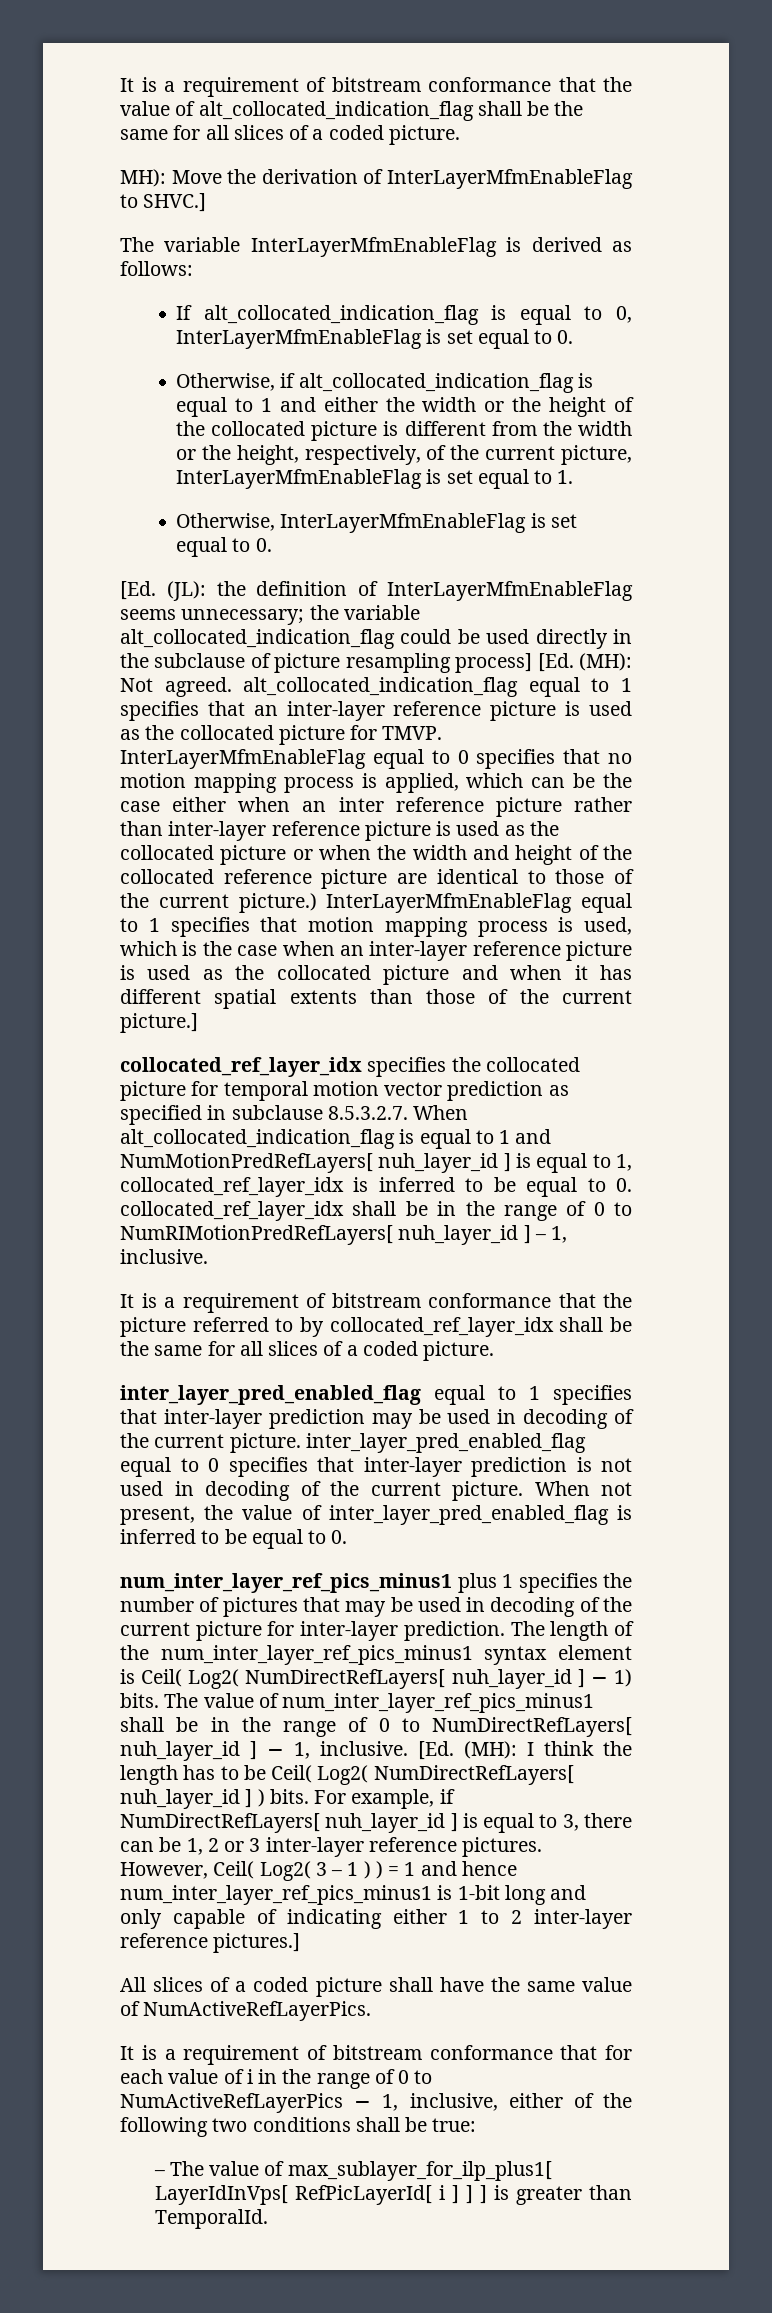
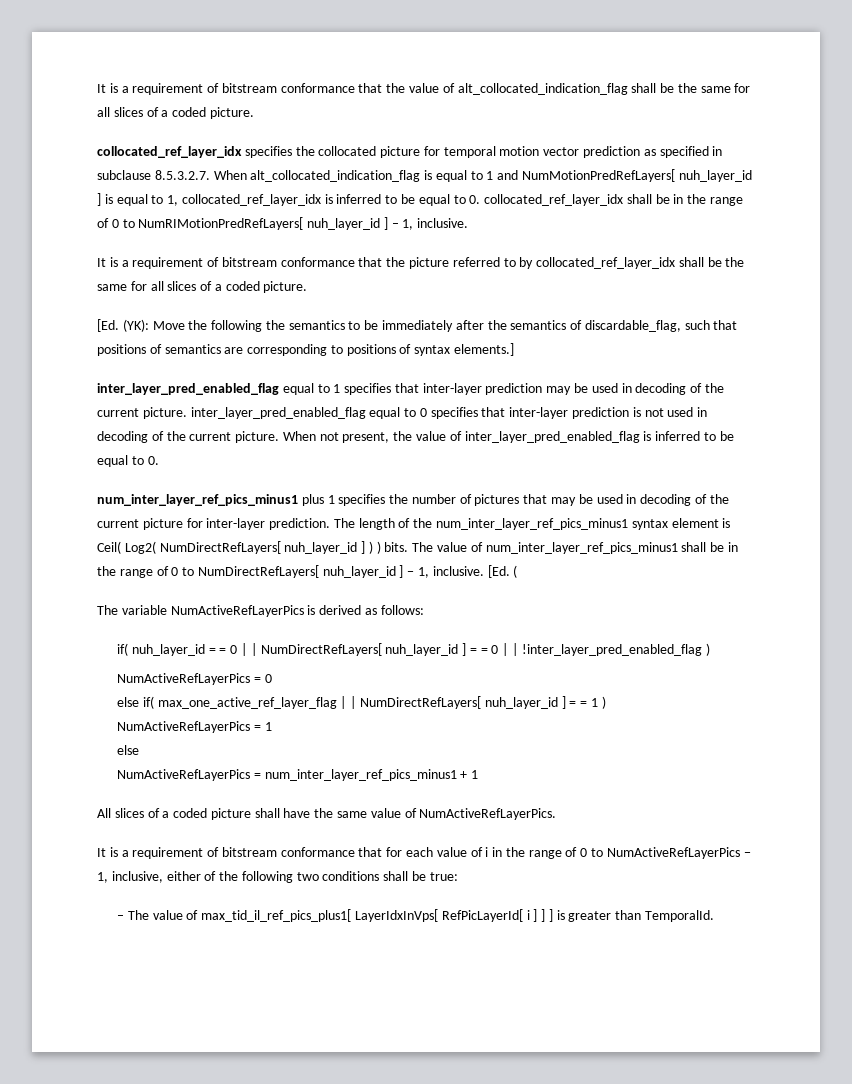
[120,169,633,189] [120,193,207,212] [120,237,632,257] [120,261,193,276] [176,305,632,325] [176,329,574,349] [176,373,593,393] [176,397,635,417] [176,421,632,441] [176,445,632,465] [176,469,574,489] [176,513,577,533] [176,537,272,557] [120,581,633,601] [120,605,420,625] [120,629,632,649] [120,653,632,673] [120,677,632,697] [120,701,632,721] [120,725,443,745] [120,749,632,769] [120,773,632,793] [120,797,632,817] [120,821,559,841] [120,845,632,865] [120,869,634,889] [120,893,632,913] [120,917,632,937] [120,941,632,961] [120,965,632,985] [120,989,632,1009] [120,1013,198,1033] // MH): Move the derivation of InterLayerMfmEnableFlag to SHVC.] // The variable InterLayerMfmEnableFlag is derived as follows: // If alt_collocated_indication_flag is equal to 0, InterLayerMfmEnableFlag is set equal to 0. // Otherwise, if alt_collocated_indication_flag is equal to 1 and either the width or the height of the collocated picture is different from the width or the height, respectively, of the current picture, InterLayerMfmEnableFlag is set equal to 1. // Otherwise, InterLayerMfmEnableFlag is set equal to 0. // [Ed. (JL): the definition of InterLayerMfmEnableFlag seems unnecessary; the variable alt_collocated_indication_flag could be used directly in the subclause of picture resampling process] [Ed. (MH): Not agreed. alt_collocated_indication_flag equal to 1 specifies that an inter-layer reference picture is used as the collocated picture for TMVP. InterLayerMfmEnableFlag equal to 0 specifies that no motion mapping process is applied, which can be the case either when an inter reference picture rather than inter-layer reference picture is used as the collocated picture or when the width and height of the collocated reference picture are identical to those of the current picture.) InterLayerMfmEnableFlag equal to 1 specifies that motion mapping process is used, which is the case when an inter-layer reference picture is used as the collocated picture and when it has different spatial extents than those of the current picture.] -> (254, 113) none
(495, 1351) none -> [97,319,738,332] [97,343,515,356] // [Ed. (YK): Move the following the semantics to be immediately after the semantics of discardable_flag, such that positions of semantics are corresponding to positions of syntax elements.]
[590,1669,633,1687] − 1) -> [368,541,381,554] ) )
[464,1741,632,1759] [120,1765,574,1785] [120,1789,455,1809] [120,1813,632,1833] [120,1837,543,1857] [120,1861,343,1881] (MH): I think the length has to be Ceil( Log2( NumDirectRefLayers[ nuh_layer_id ] ) bits. For example, if NumDirectRefLayers[ nuh_layer_id ] is equal to 3, there can be 1, 2 or 3 inter-layer reference pictures. However, Ceil( Log2( 3 – -> [513,565,518,578] [97,605,424,617] [117,643,710,656] [117,673,272,685] [117,696,588,709] ( // The variable NumActiveRefLayerPics is derived as follows: // if( nuh_layer_id = = 0 | | NumDirectRefLayers[ nuh_layer_id ] = = 0 | | !inter_layer_pred_enabled_flag ) // NumActiveRefLayerPics = 0 // else if( max_one_active_ref_layer_flag | | NumDirectRefLayers[ nuh_layer_id ] = =
[375,1861,517,1879] [120,1885,587,1905] [120,1909,632,1929] [120,1933,301,1953] ) = 1 and hence num_inter_layer_ref_pics_minus1 is 1-bit long and only capable of indicating either 1 to 2 inter-layer reference pictures.] -> [117,721,272,733] [117,745,140,755] [117,769,479,781] // NumActiveRefLayerPics = 1 // else // NumActiveRefLayerPics = num_inter_layer_ref_pics_minus1 + 1
[287,2161,552,2181] [154,2185,288,2205] max_sublayer_for_ilp_plus1[ LayerIdInVps[ -> [201,909,439,922] max_tid_il_ref_pics_plus1[ LayerIdxInVps[

